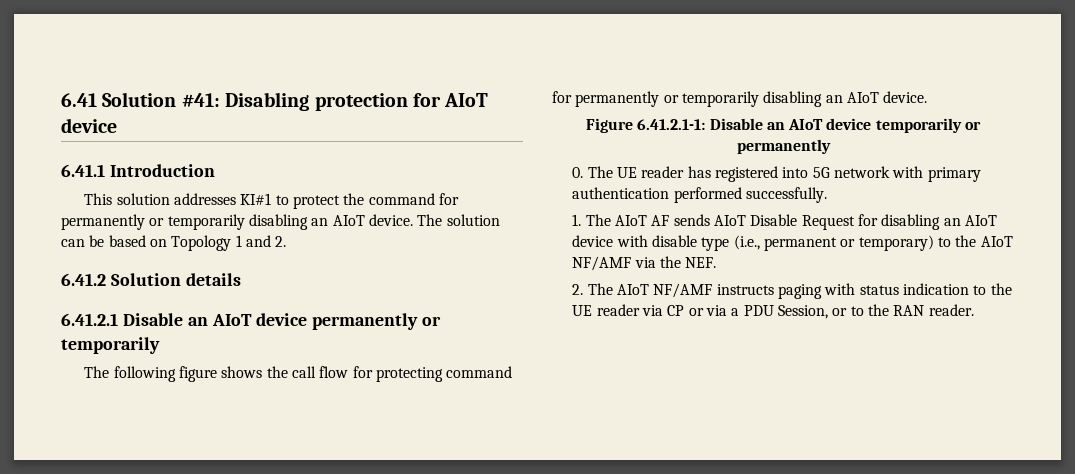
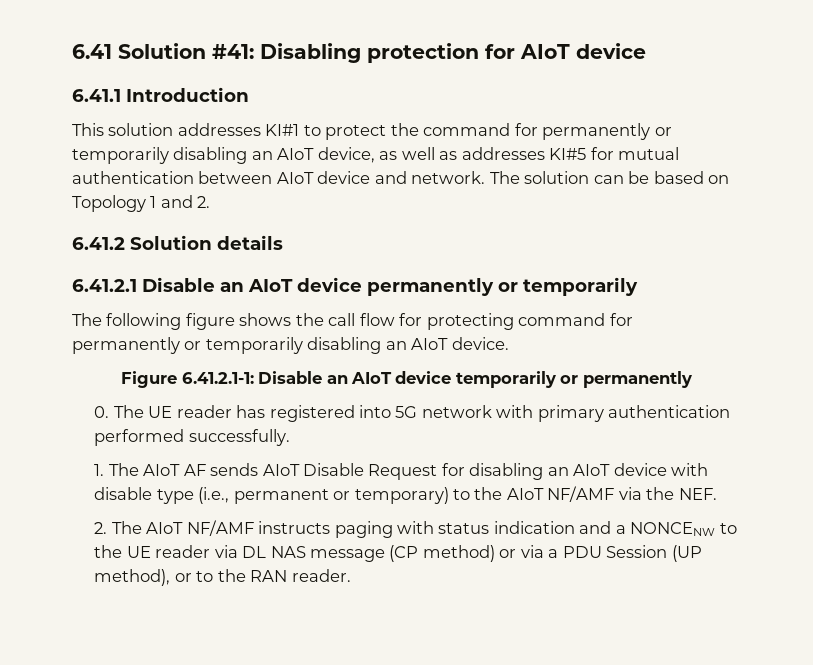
[368,214,413,226] device. -> [317,147,680,163] [72,171,486,184] device, as well as addresses KI#5 for mutual authentication between AIoT device and network.
(970, 289) none -> [579,521,716,536] and a NONCENW
[667,305,685,316] CP -> [242,545,495,562] DL NAS message (CP method)
[778,305,829,319] Session, -> [606,545,702,562] [94,569,171,586] Session (UP method),

